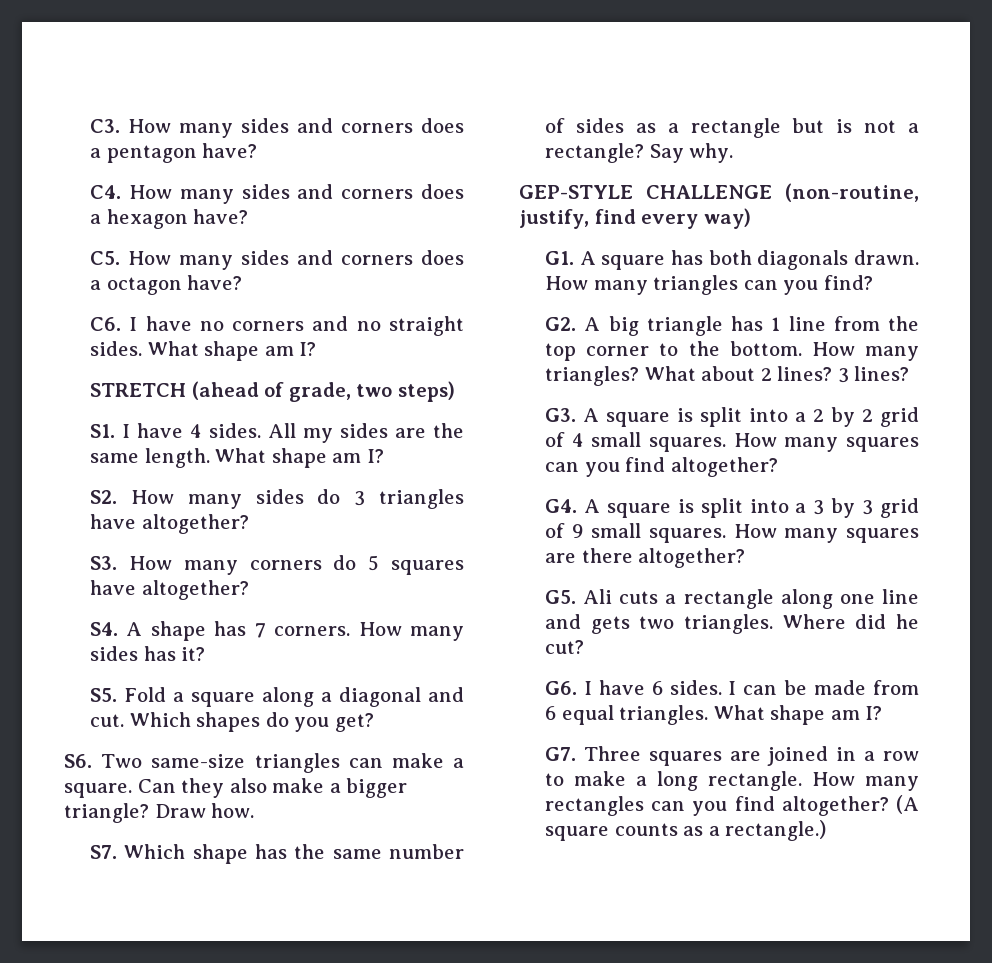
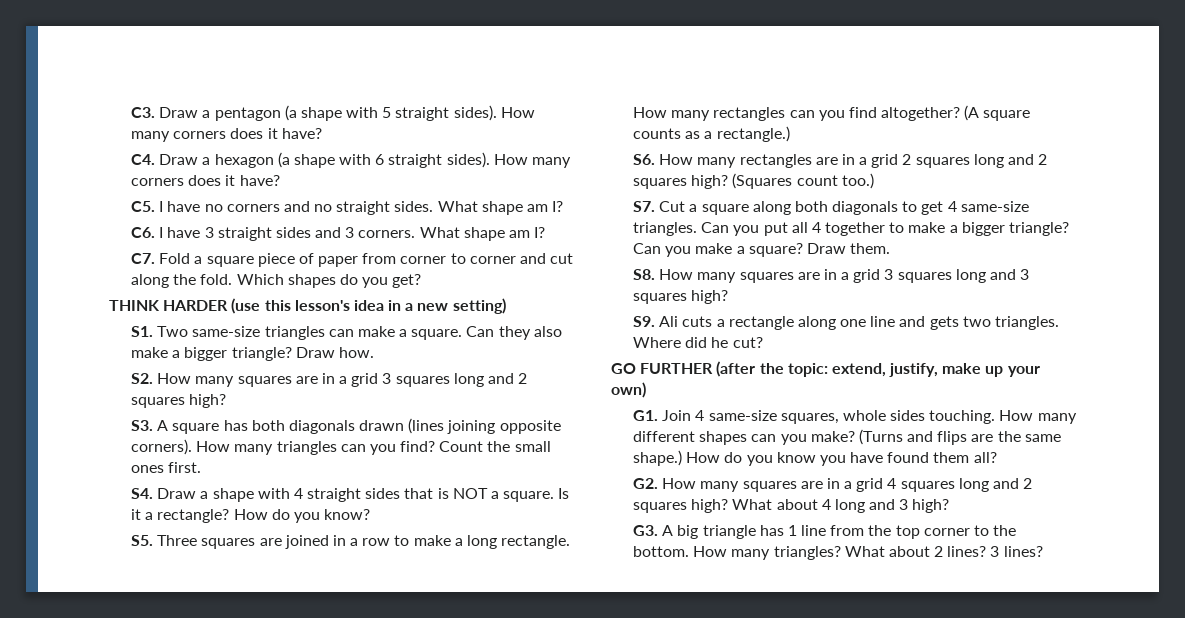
[128,118,465,138] [90,143,258,163] [90,184,465,204] [90,209,249,229] [90,250,465,270] [90,275,243,295] [90,317,122,331] How many sides and corners does a pentagon have? // C4. How many sides and corners does a hexagon have? // C5. How many sides and corners does a octagon have? // C6. -> [159,105,535,121] [130,128,322,142] [130,152,572,168] [130,175,280,186] [130,201,155,212] Draw a pentagon (a shape with 5 straight sides). How many corners does it have? // C4. Draw a hexagon (a shape with 6 straight sides). How many corners does it have? // C5.
[90,381,455,402] [90,423,464,443] [90,448,384,468] [90,489,465,509] [90,514,249,534] [90,555,464,575] [90,580,249,600] [90,621,464,641] [90,646,206,661] [90,687,465,707] [90,714,125,727] STRETCH (ahead of grade, two steps) // S1. I have 4 sides. All my sides are the same length. What shape am I? // S2. How many sides do 3 triangles have altogether? // S3. How many corners do 5 squares have altogether? // S4. A shape has 7 corners. How many sides has it? // S5. Fold a square along a diagonal and cut. -> [130,227,546,241] [130,253,574,267] [130,274,233,288] C6. I have 3 straight sides and 3 corners. What shape am I? // C7. Fold a square piece of paper from corner to corner and cut along the fold.
[64,754,92,768] S6. -> [109,298,506,314] [130,326,153,337] THINK HARDER (use this lesson's idea in a new setting) // S1.
[90,844,465,864] [545,118,919,138] [545,143,734,163] [519,183,919,202] [519,208,751,229] [545,251,575,265] S7. Which shape has the same number of sides as a rectangle but is not a rectangle? Say why. // GEP-STYLE CHALLENGE (non-routine, justify, find every way) // G1. -> [130,373,528,387] [130,394,227,408] [130,420,153,431] S2. How many squares are in a grid 3 squares long and 2 squares high? // S3.
[854,250,919,265] drawn. -> [359,418,561,434] [130,439,192,455] drawn (lines joining opposite corners).
[545,316,919,336] [545,341,919,361] [545,366,910,386] [545,407,920,427] [545,432,919,452] [545,457,778,477] [545,498,919,518] [545,523,919,543] [545,548,746,568] [545,589,919,609] [545,614,919,634] [545,640,585,654] [545,680,919,695] [545,705,883,725] [545,747,577,761] // G2. A big triangle has 1 line from the top corner to the bottom. How many triangles? What about 2 lines? 3 lines? // G3. A square is split into a 2 by 2 grid of 4 small squares. How many squares can you find altogether? // G4. A square is split into a 3 by 3 grid of 9 small squares. How many squares are there altogether? // G5. Ali cuts a rectangle along one line and gets two triangles. Where did he cut? // G6. I have 6 sides. I can be made from 6 equal triangles. What shape am I? // G7. -> [439,441,551,452] [130,462,202,473] [130,488,570,502] [130,509,371,523] [130,535,153,546] Count the small ones first. // S4. Draw a shape with 4 straight sides that is NOT a square. Is it a rectangle? How do you know? // S5.
(827, 830) none -> [632,154,1048,168] [632,173,874,189] [632,201,1029,215] [632,222,1070,236] [632,243,891,257] [632,269,1030,283] [632,290,729,304] [632,316,1060,330] [632,337,763,348] [611,361,1040,377] [611,382,646,398] [632,410,1077,424] [632,429,1061,445] [632,450,997,466] [632,478,1033,492] [632,499,950,513] [632,525,1017,539] [632,546,1043,560] // S6. How many rectangles are in a grid 2 squares long and 2 squares high? (Squares count too.) // S7. Cut a square along both diagonals to get 4 same-size triangles. Can you put all 4 together to make a bigger triangle? Can you make a square? Draw them. // S8. How many squares are in a grid 3 squares long and 3 squares high? // S9. Ali cuts a rectangle along one line and gets two triangles. Where did he cut? // GO FURTHER (after the topic: extend, justify, make up your own) // G1. Join 4 same-size squares, whole sides touching. How many different shapes can you make? (Turns and flips are the same shape.) How do you know you have found them all? // G2. How many squares are in a grid 4 squares long and 2 squares high? What about 4 long and 3 high? // G3. A big triangle has 1 line from the top corner to the bottom. How many triangles? What about 2 lines? 3 lines?

